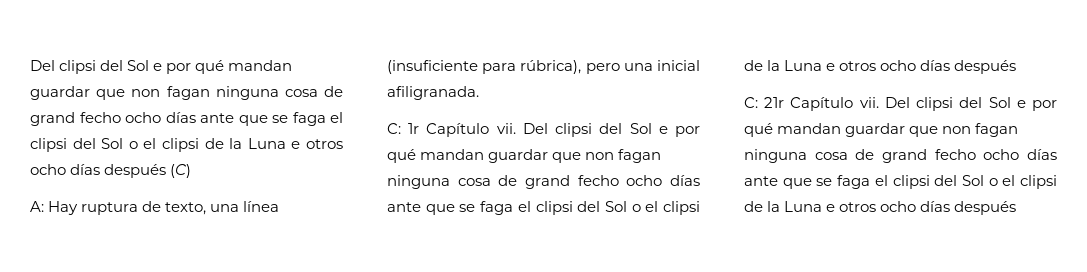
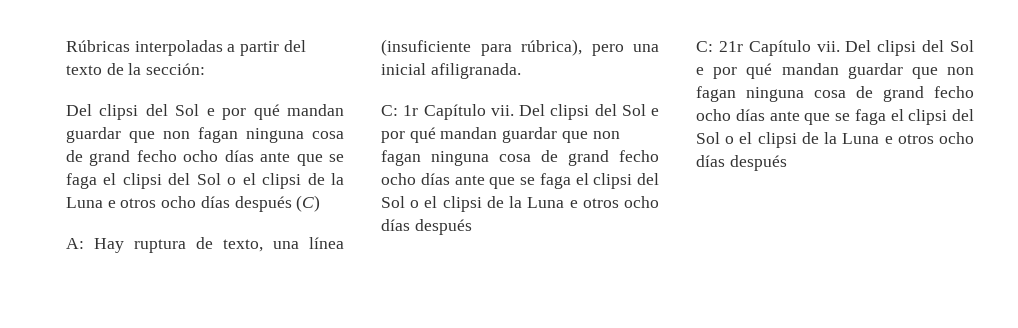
(30, 65) none -> [66,40,306,56] [66,63,206,75] Rúbricas interpoladas a partir del texto de la sección: //

